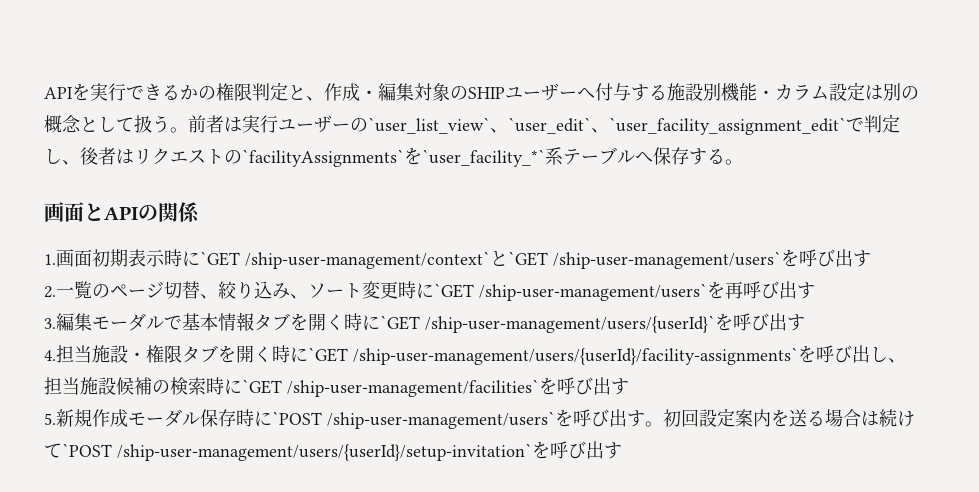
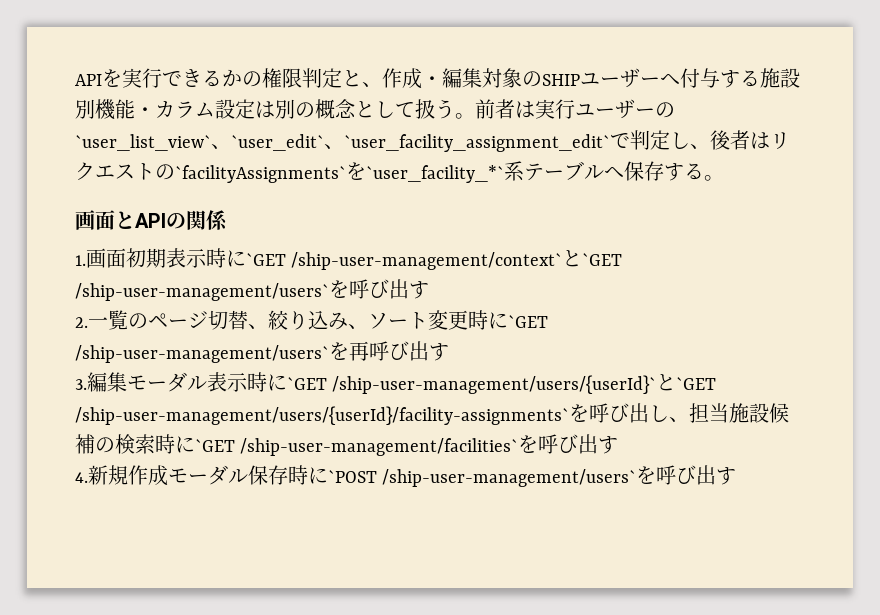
[164,312,805,333] [44,345,308,363] で基本情報タブを開く時に`GET /ship-user-management/users/{userId}`を呼び出す // 4.担当施設・権限タブを開く時に -> [207,372,677,394] 表示時に`GET /ship-user-management/users/{userId}`と
[44,413,56,425] 5. -> [75,472,88,483] 4.
[645,408,915,427] [44,441,622,461] 。初回設定案内を送る場合は続けて`POST /ship-user-management/users/{userId}/setup-invitation`を呼び出す -> (737, 476) none

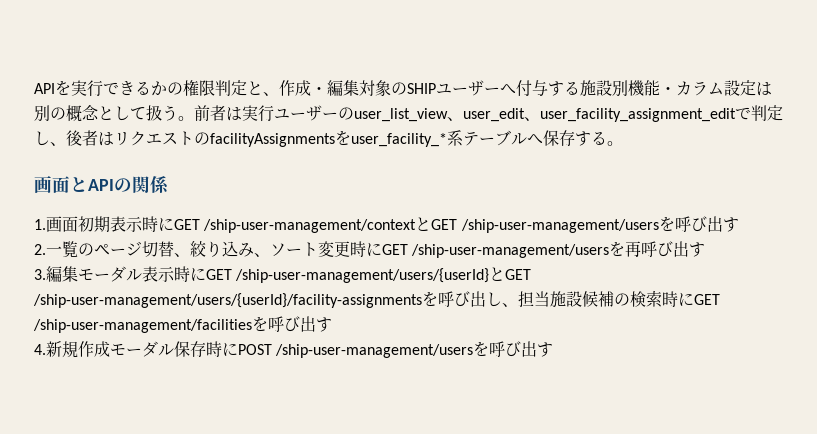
[75,134,610,152] `user_list_view`、`user_edit`、`user_facility_assignment_edit` -> [354,108,736,122] user_list_view、user_edit、user_facility_assignment_edit
[175,162,504,183] `facilityAssignments`を`user_facility_*` -> [210,130,447,147] facilityAssignmentsをuser_facility_*
[246,250,623,270] [75,283,329,301] `GET /ship-user-management/context`と`GET /ship-user-management/users` -> [174,217,659,233] GET /ship-user-management/contextとGET /ship-user-management/users
[508,315,548,328] [75,345,329,363] `GET /ship-user-management/users` -> [382,244,610,258] GET /ship-user-management/users
[287,374,717,394] [75,406,569,425] `GET /ship-user-management/users/{userId}`と`GET /ship-user-management/users/{userId}/facility-assignments` -> [206,267,532,283] [33,293,422,308] GET /ship-user-management/users/{userId}とGET /ship-user-management/users/{userId}/facility-assignments
[195,438,519,456] `GET /ship-user-management/facilities` -> [694,294,720,305] [33,319,252,333] GET /ship-user-management/facilities
[328,469,637,487] `POST /ship-user-management/users` -> [238,344,474,358] POST /ship-user-management/users

